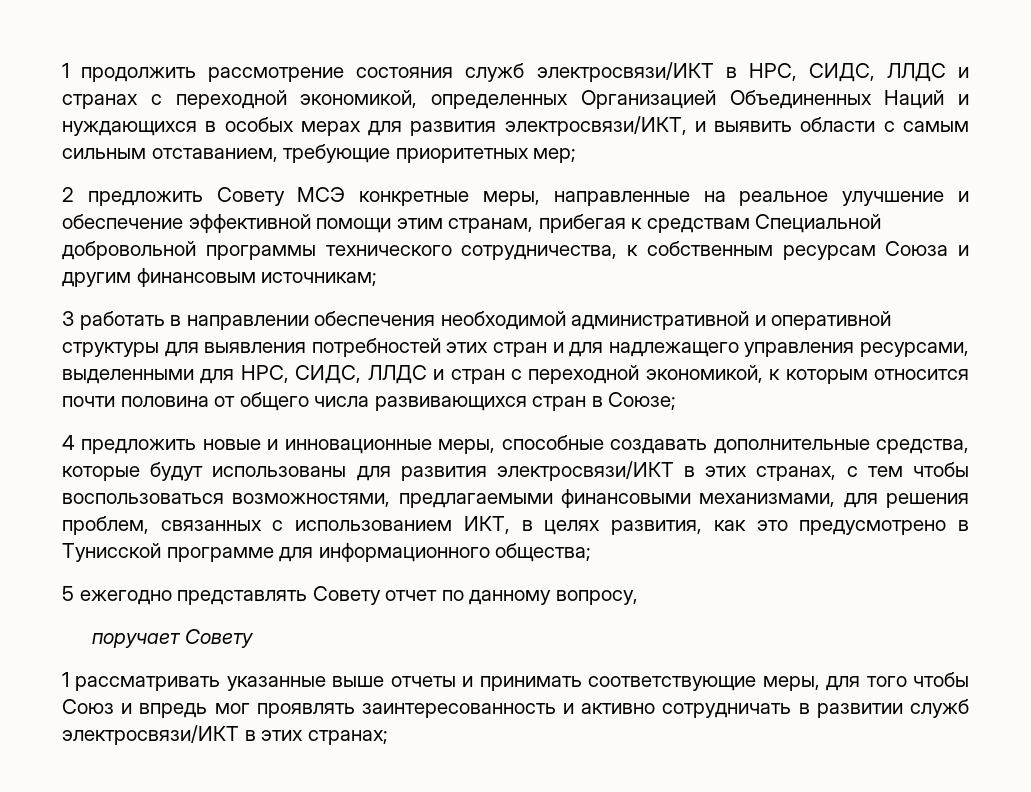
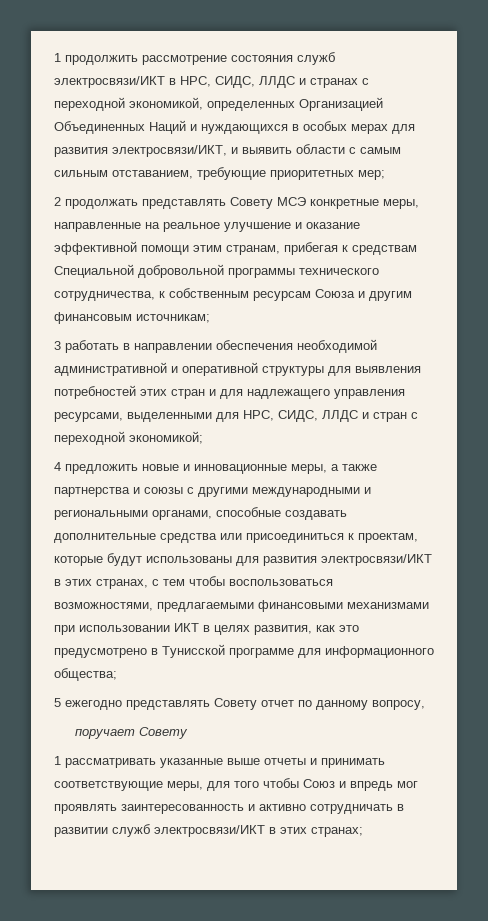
[87,191,203,206] предложить -> [65,199,226,209] продолжать представлять
[62,214,183,229] обеспечение -> [306,222,360,229] оказание
[645,365,969,384] [62,392,677,411] экономикой, к которым относится почти половина от общего числа развивающихся стран в Союзе; -> [129,431,203,444] экономикой;
[501,435,970,454] способные создавать дополнительные средства, -> [331,464,377,471] [54,487,371,497] [54,507,347,520] [54,533,418,543] а также партнерства и союзы с другими международными и региональными органами, способные создавать дополнительные средства или присоединиться к проектам,
[699,493,970,508] [62,516,510,535] механизмами, для решения проблем, связанных с использованием ИКТ, -> [347,602,429,609] [54,623,199,635] механизмами при использовании ИКТ

